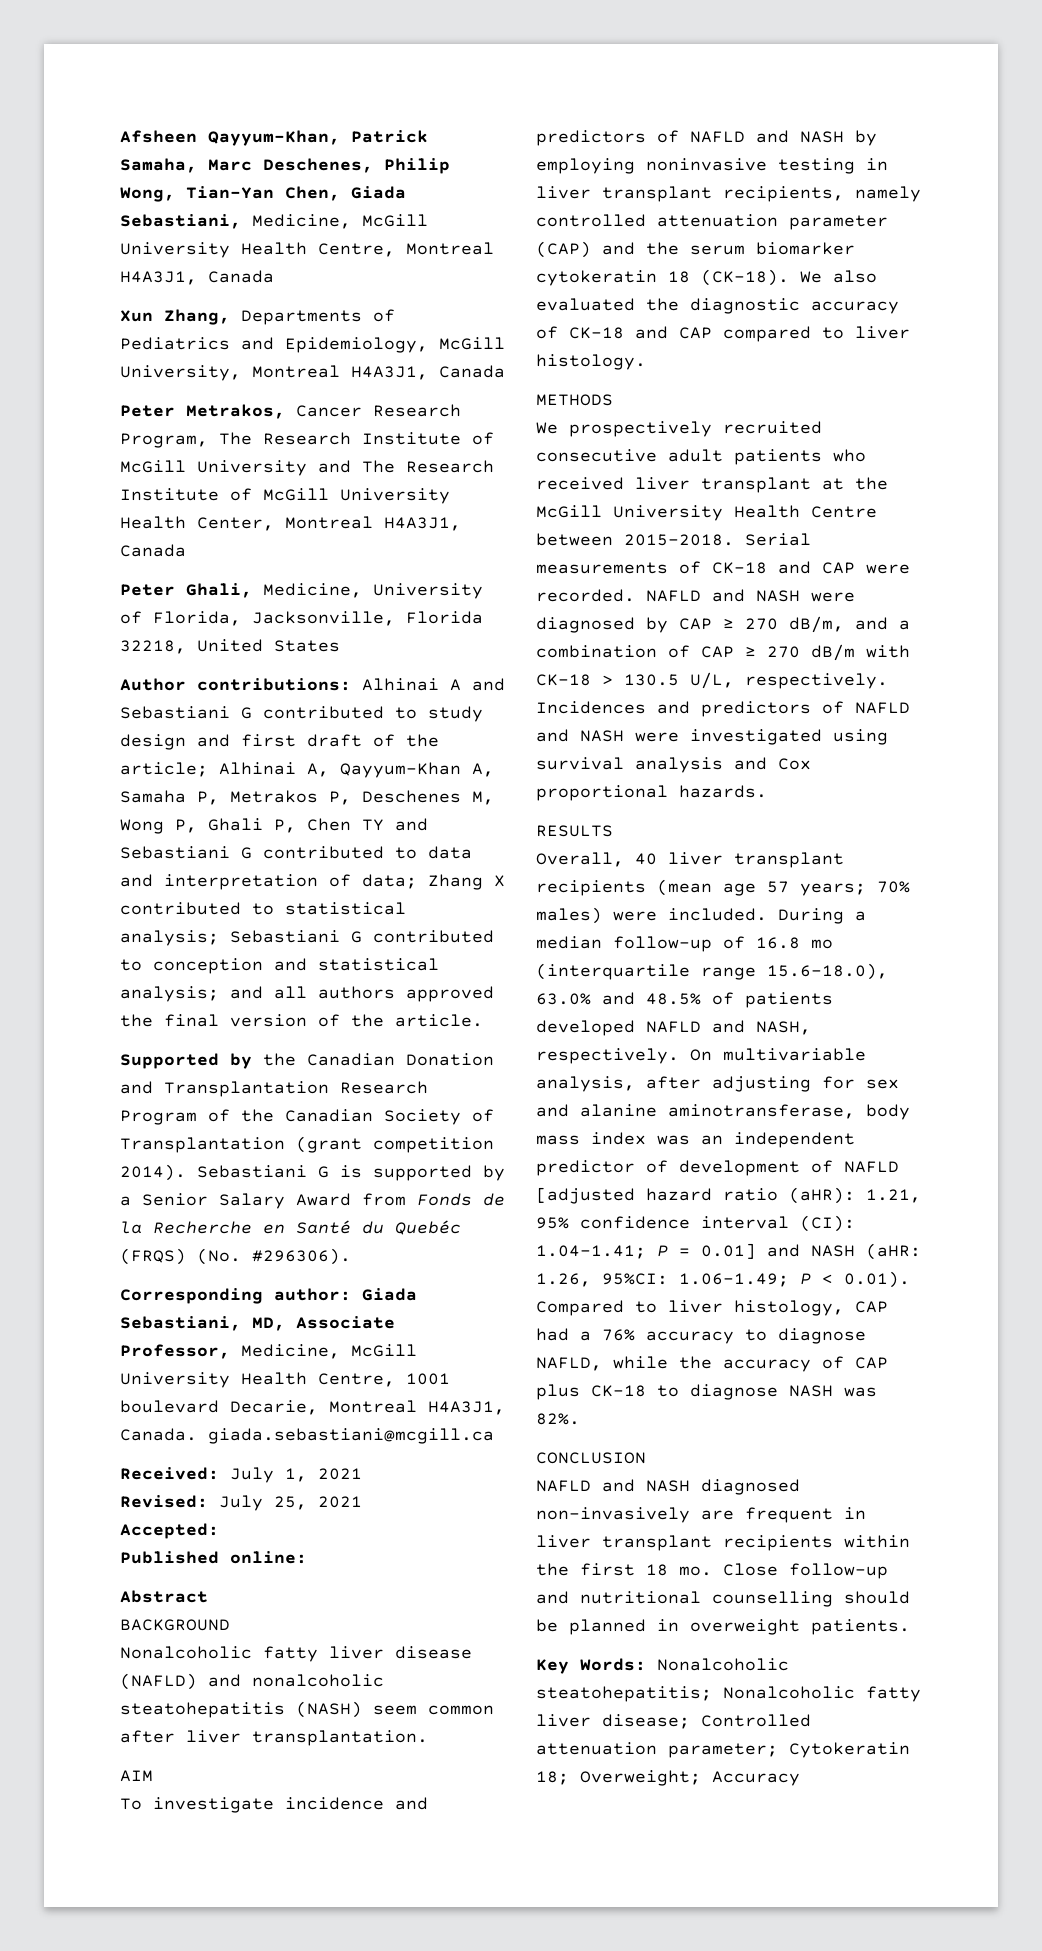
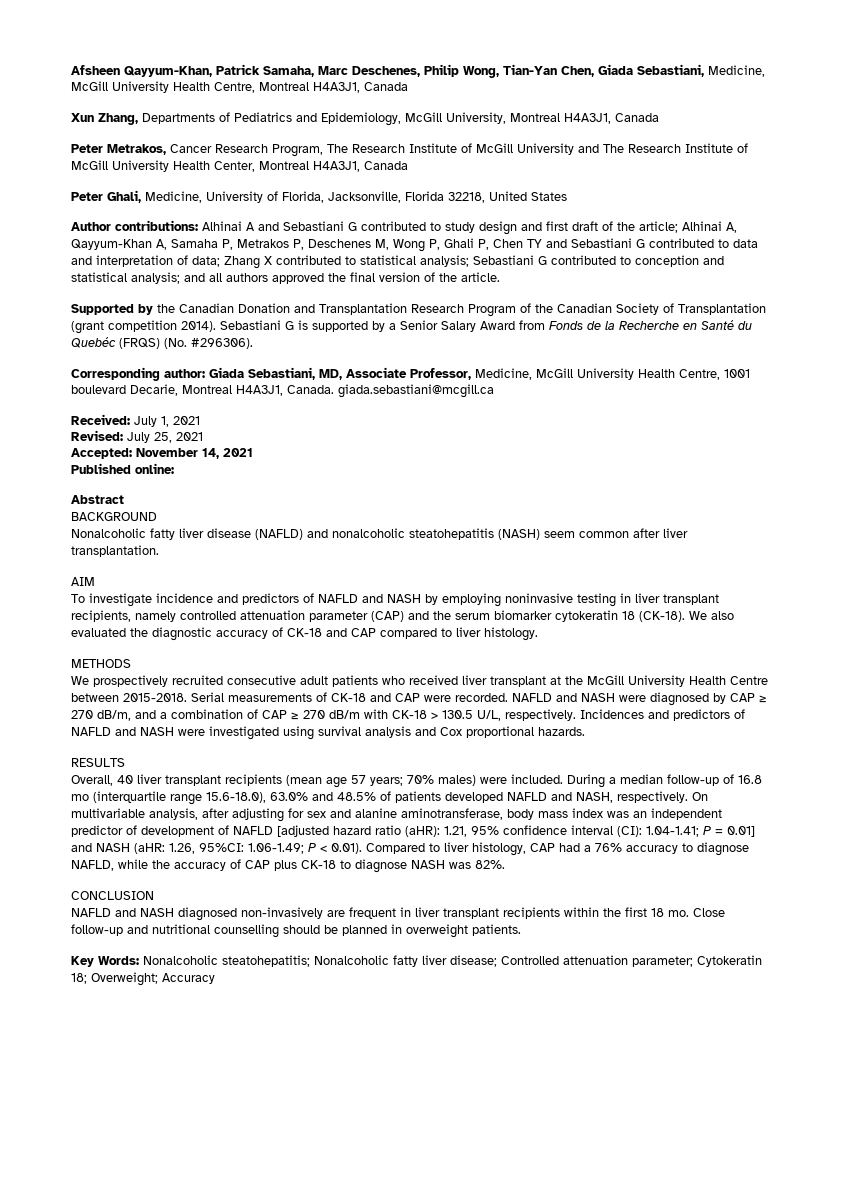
(219, 1531) none -> [136,448,253,459] November 14, 2021

